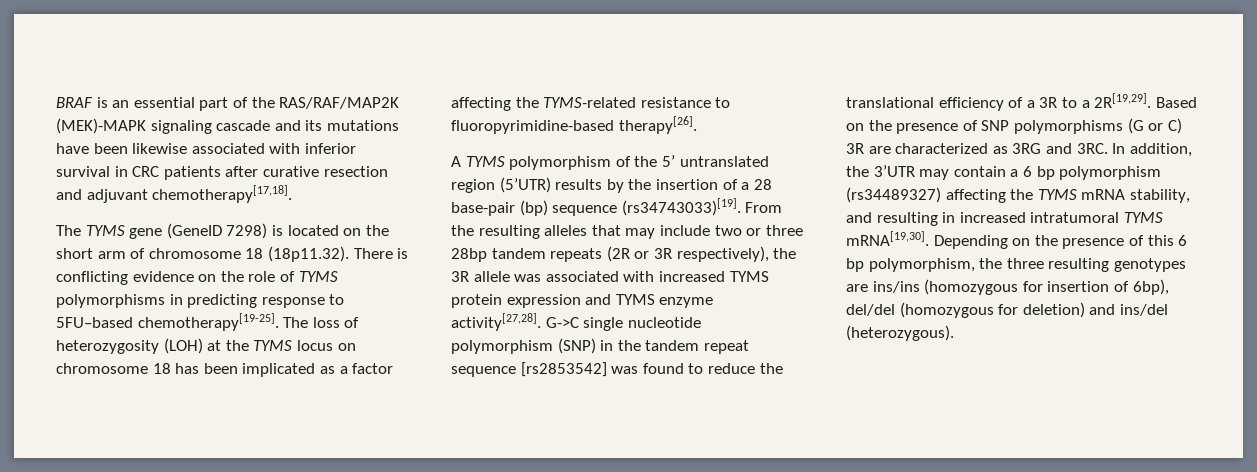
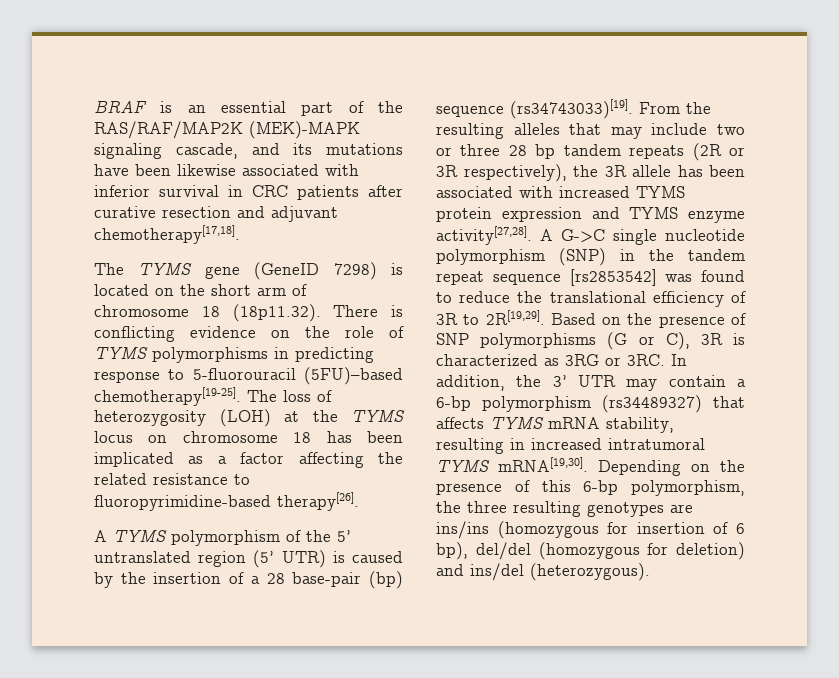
[216,120,271,131] cascade -> [175,143,238,159] cascade,
[56,317,133,328] 5FU–based -> [192,367,403,385] 5-fluorouracil (5FU)–based
[543,97,637,108] TYMS-related -> [94,473,147,485] related
[499,177,603,193] (5’UTR) results -> [253,550,403,568] (5’ UTR) is caused
[451,248,487,262] 28bp -> [508,144,556,159] 28 bp
[514,274,542,282] was -> [677,165,745,177] has been
(541, 322) none -> [540,229,553,241] A
[1026,100,1035,108] a -> (746, 297) none
[1081,100,1090,108] a -> (480, 319) none
[1167,118,1182,134] [846,143,891,154] C) 3R are -> [665,332,745,350] C), 3R is
[1045,143,1072,154] and -> [605,357,621,366] or
[873,165,915,177] 3’UTR -> [552,375,616,387] 3’ UTR
[1022,166,1162,180] [846,187,1034,203] 6 bp polymorphism (rs34489327) affecting the -> [436,395,745,413] [436,417,484,429] 6-bp polymorphism (rs34489327) that affects
[846,212,872,223] and -> (674, 425) none
[1178,235,1188,246] [846,258,864,272] 6 bp -> [583,480,619,495] 6-bp
[1132,279,1169,295] 6bp), -> [736,523,745,534] [436,542,468,560] 6 bp),

